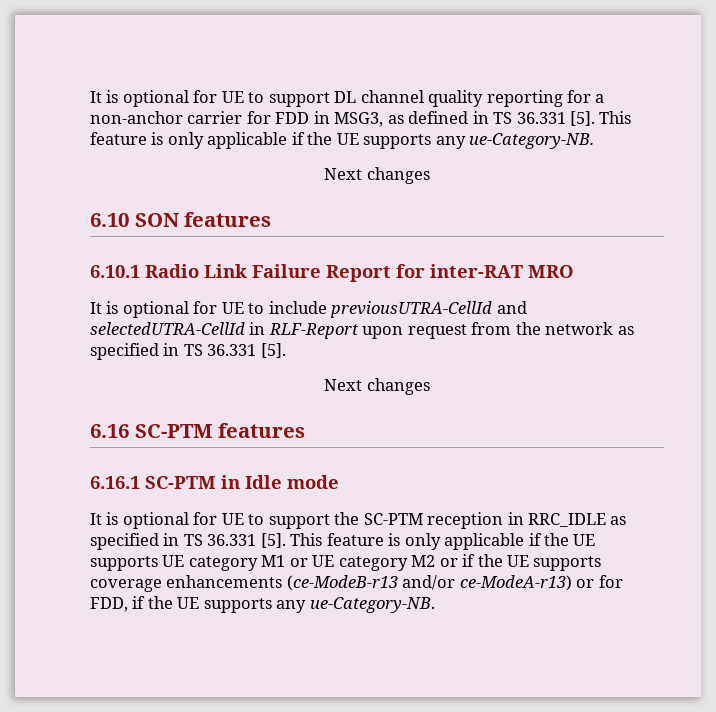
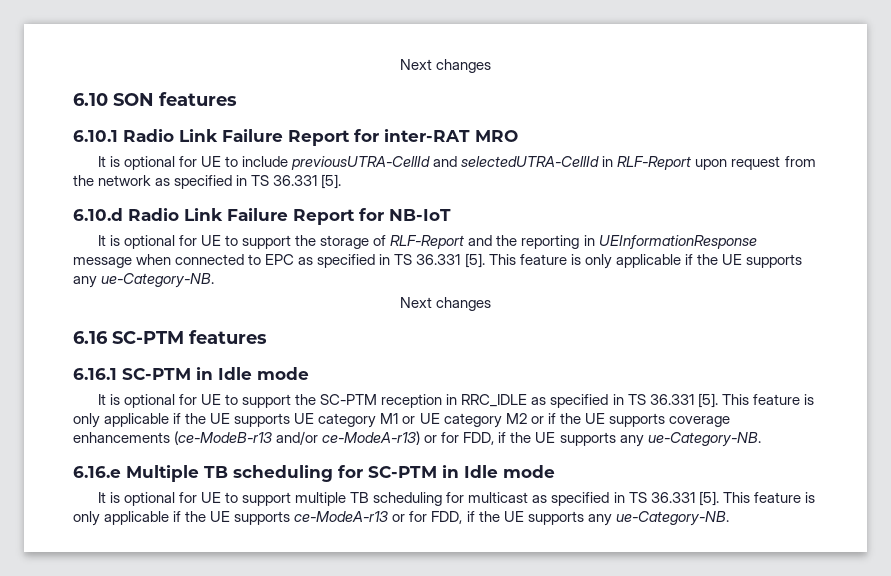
[90,90,605,107] [90,111,632,127] [90,132,595,149] It is optional for UE to support DL channel quality reporting for a non-anchor carrier for FDD in MSG3, as defined in TS 36.331 [5]. This feature is only applicable if the UE supports any ue-Category-NB. // -> (399, 64) none
(286, 350) none -> [73,208,451,225] [97,235,757,249] [73,253,802,269] [73,273,215,288] // 6.10.d Radio Link Failure Report for NB-IoT // It is optional for UE to support the storage of RLF-Report and the reporting in UEInformationResponse message when connected to EPC as specified in TS 36.331 [5]. This feature is only applicable if the UE supports any ue-Category-NB.
(435, 605) none -> [73,465,555,482] [97,491,815,506] [73,511,729,526] // 6.16.e Multiple TB scheduling for SC-PTM in Idle mode // It is optional for UE to support multiple TB scheduling for multicast as specified in TS 36.331 [5]. This feature is only applicable if the UE supports ce-ModeA-r13 or for FDD, if the UE supports any ue-Category-NB.

